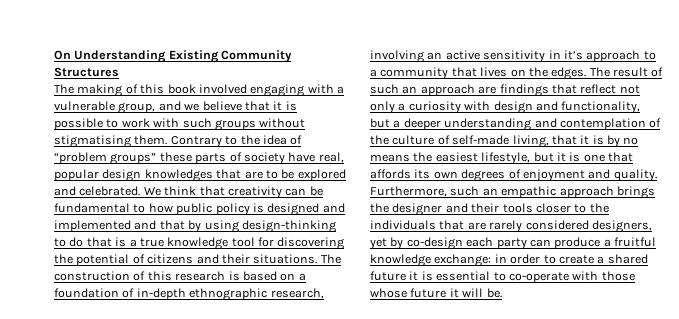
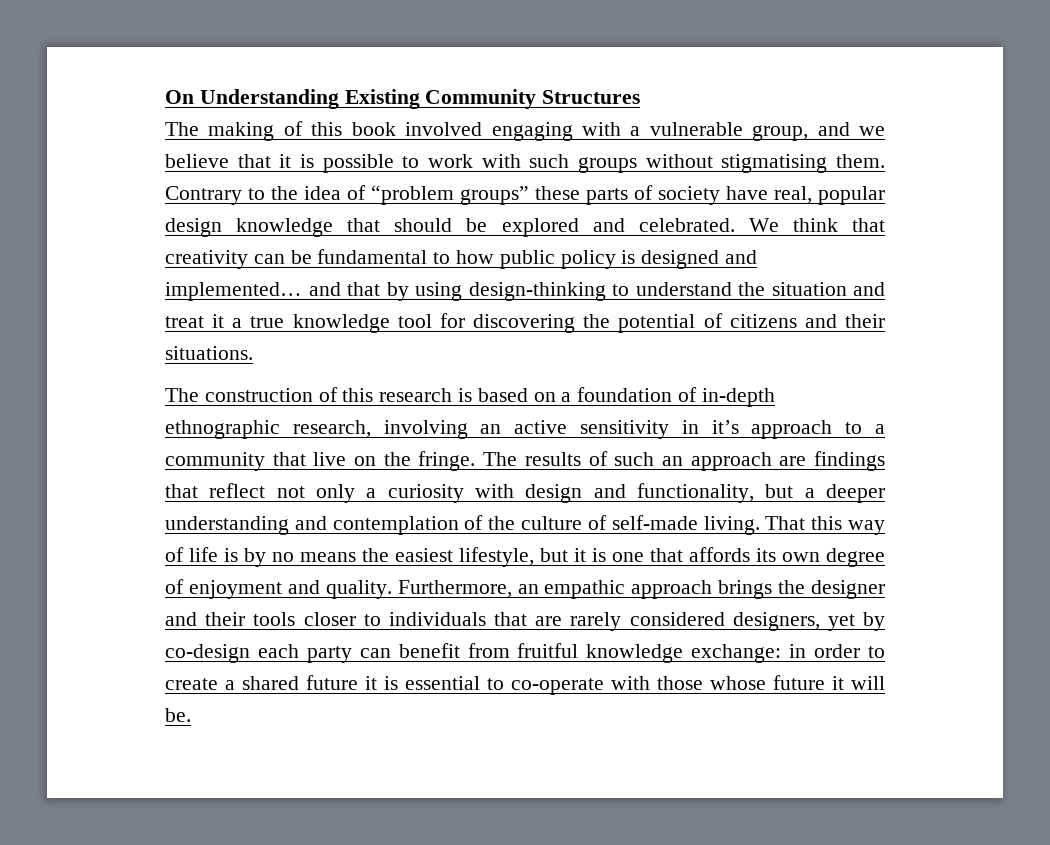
[144,169,278,182] knowledges that are to -> [236,218,453,237] knowledge that should
[54,220,131,232] implemented -> [165,282,302,301] implemented…
[69,237,127,247] do that is -> [635,282,885,296] [165,314,225,328] understand the situation and treat it
(318, 259) none -> (253, 353) //
[480,67,508,77] lives -> [313,452,347,466] live
[551,67,648,80] edges. The result -> [418,451,581,471] fringe. The results
[512,135,590,148] living, that it -> [703,516,886,535] [165,547,218,562] living. That this way of life
[461,169,506,182] degrees -> [826,548,885,567] degree
[450,186,480,196] such -> (512, 589) none
[589,203,609,213] the -> (381, 620) none
[554,237,611,249] produce a -> [398,643,510,658] benefit from

